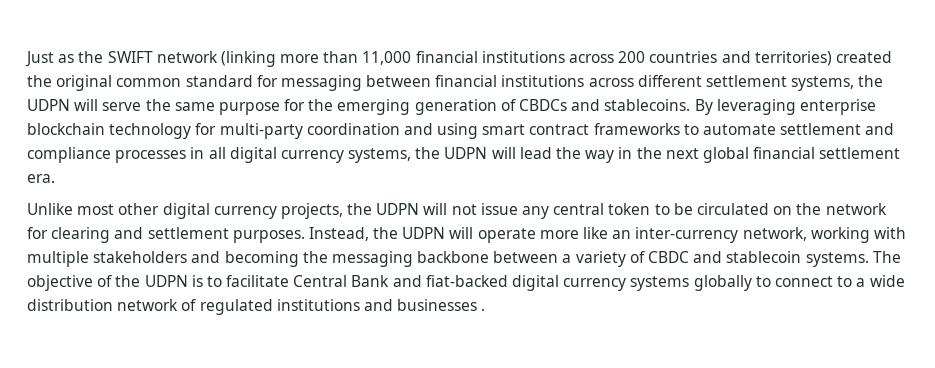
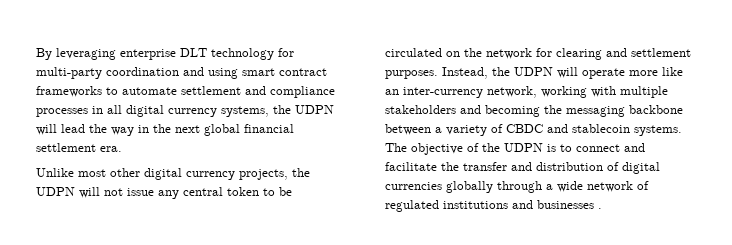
[25,51,892,67] [27,75,884,91] [27,99,691,115] Just as the SWIFT network (linking more than 11,000 financial institutions across 200 countries and territories) created the original common standard for messaging between financial institutions across different settlement systems, the UDPN will serve the same purpose for the emerging generation of CBDCs and stablecoins. -> (36, 54) none
[27,123,105,135] blockchain -> [180,48,207,57] DLT
[226,275,853,291] facilitate Central Bank and fiat-backed digital currency systems globally to connect to -> [576,143,645,152] [385,162,660,174] [385,181,542,193] connect and facilitate the transfer and distribution of digital currencies globally through
[27,299,113,311] distribution -> (583, 186) none

